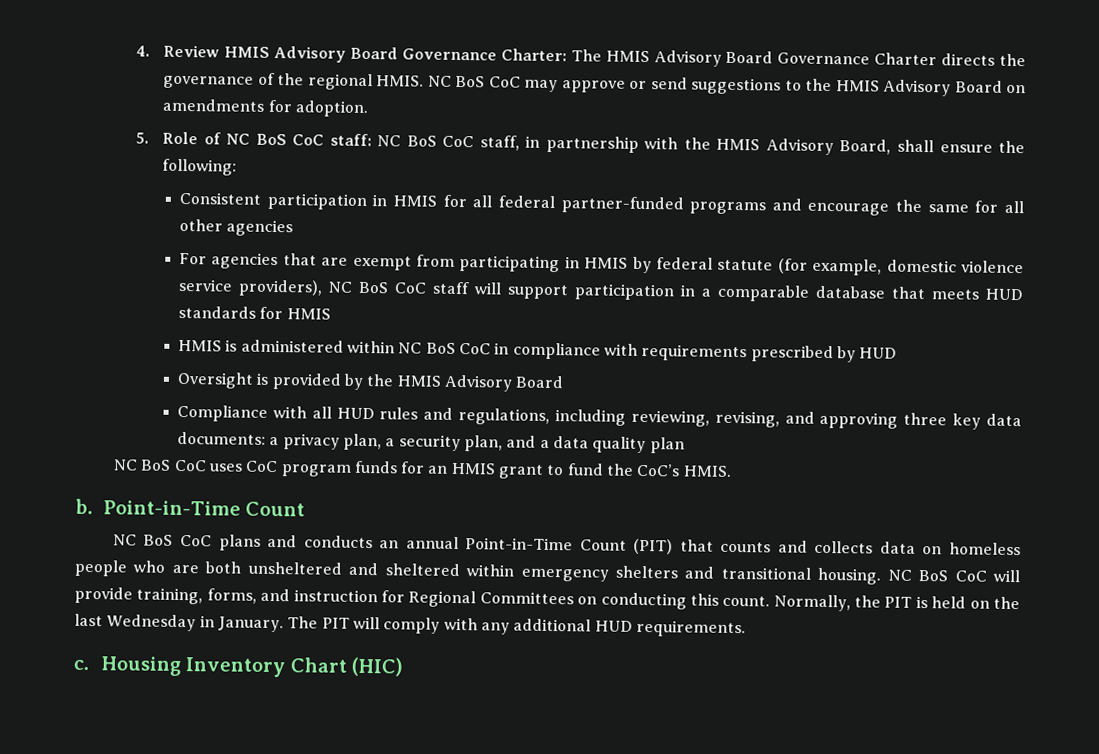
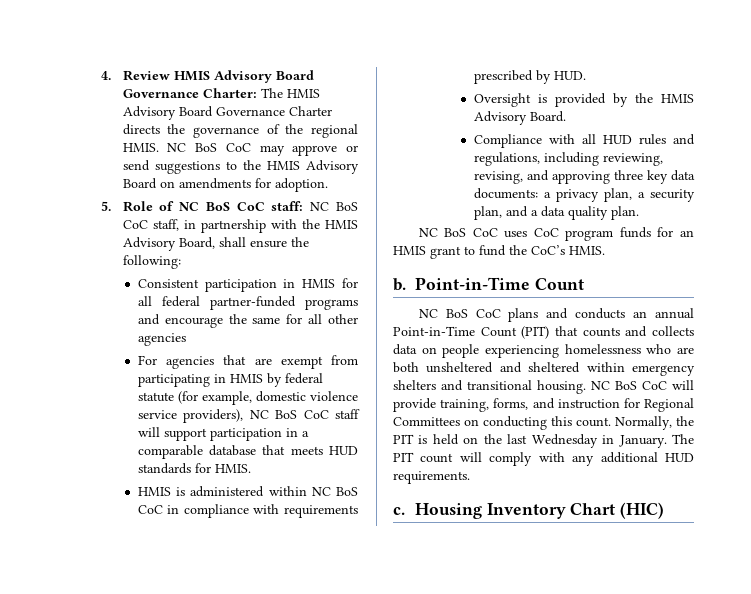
[286,308,331,320] HMIS -> [214,464,251,473] HMIS.
[859,347,898,359] HUD -> [553,71,586,80] HUD.
[515,375,565,389] Board -> [529,111,566,122] Board.
[649,437,685,454] plan -> [610,206,639,220] plan.
[949,542,1022,556] [74,559,127,577] homeless people -> [442,344,641,358] people experiencing homelessness
(350, 623) none -> [420,453,454,463] count

